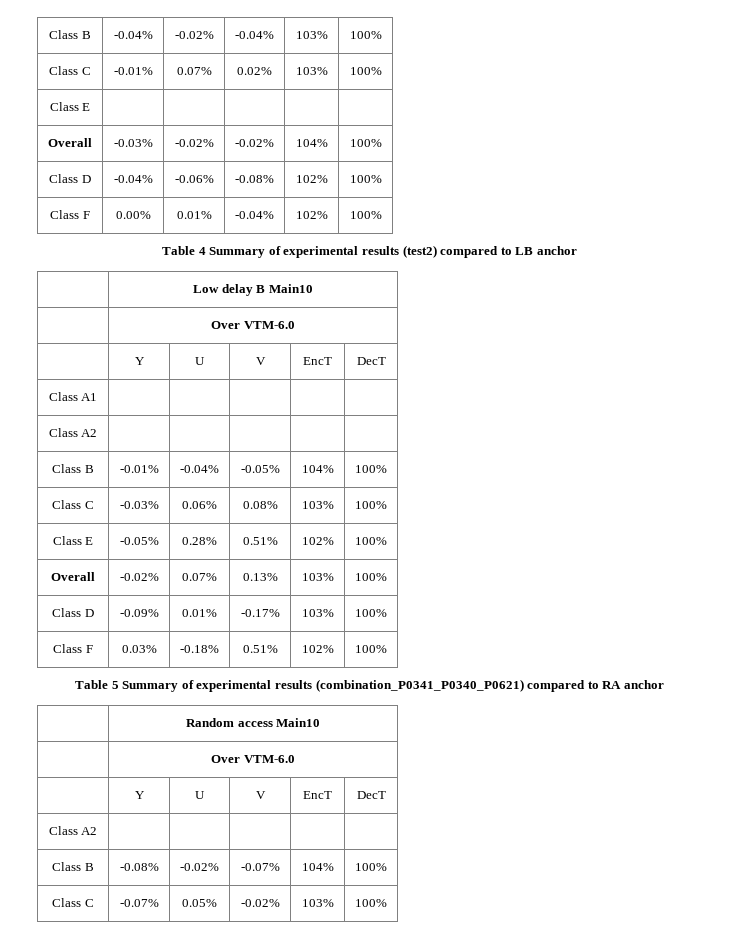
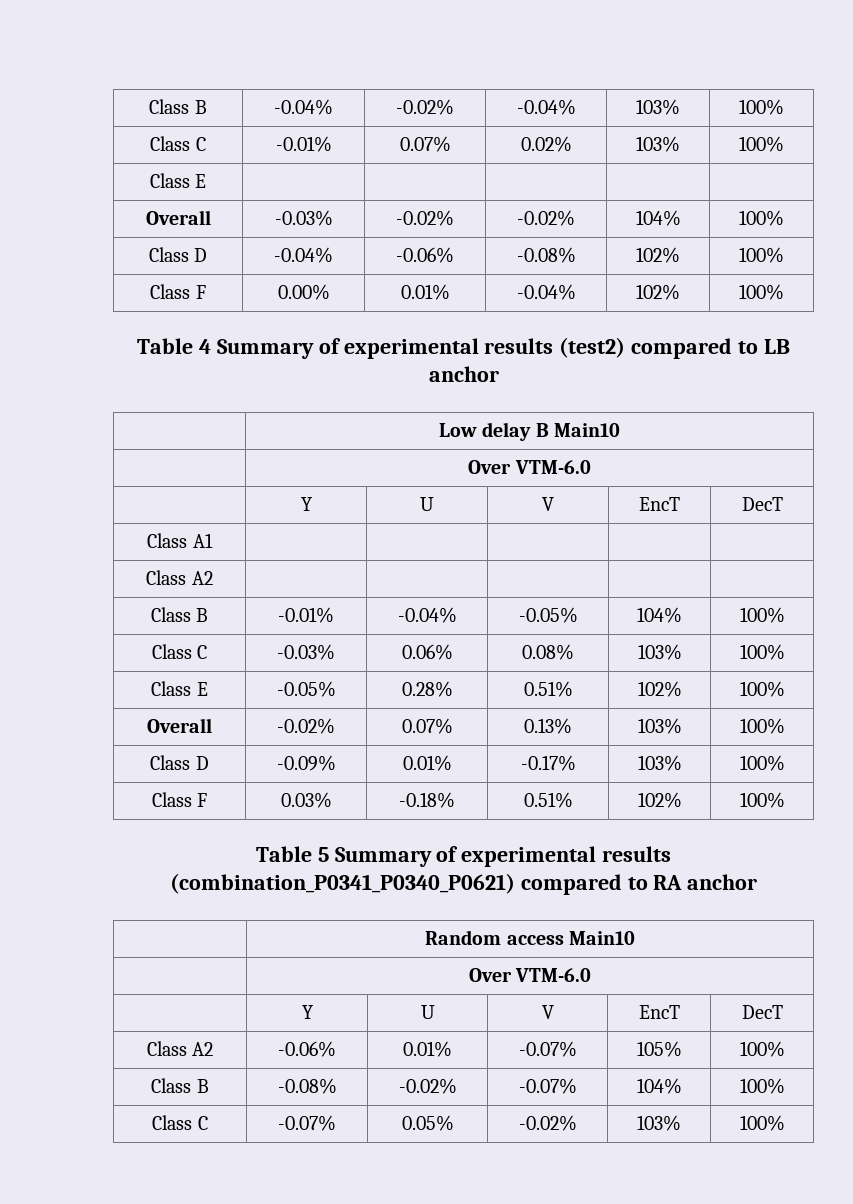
(98, 831) | | | | -> [278,1041,336,1057] [403,1041,452,1057] [518,1041,577,1057] [636,1041,682,1057] [739,1041,785,1057] -0.06% | 0.01% | -0.07% | 105% | 100%

